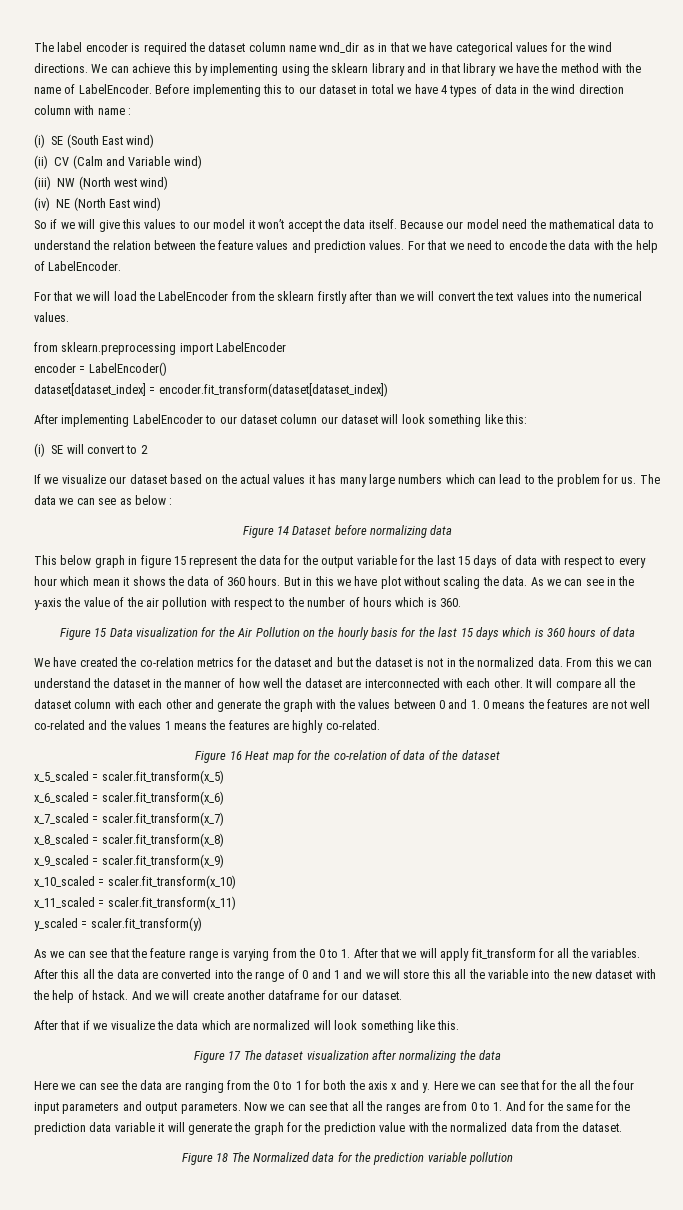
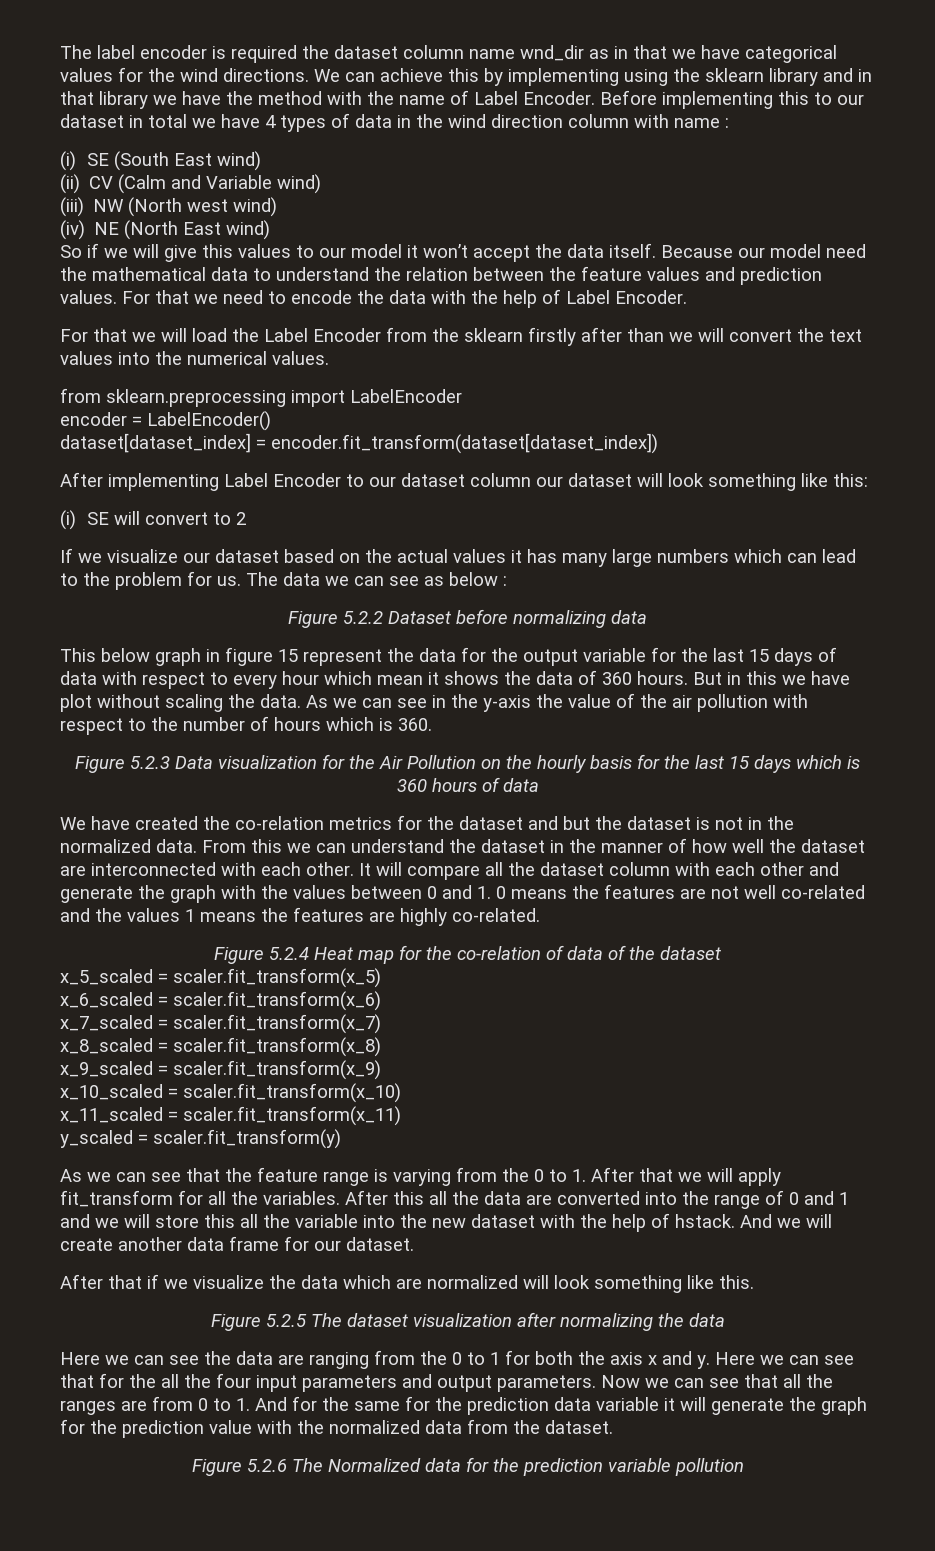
[78,84,152,94] LabelEncoder. -> [474,91,595,105] Label Encoder.
[48,261,122,271] LabelEncoder. -> [566,290,687,304] Label Encoder.
[158,291,229,301] LabelEncoder -> [264,328,381,342] Label Encoder
[132,414,203,424] LabelEncoder -> [224,473,341,487] Label Encoder
[276,526,289,535] 14 -> [343,611,383,624] 5.2.2
[94,628,108,637] 15 -> [130,756,170,769] 5.2.3
[229,751,242,760] 16 -> [269,947,309,960] 5.2.4
[268,990,320,1000] dataframe -> [187,1236,279,1251] data frame
[228,1051,242,1060] 17 -> [265,1314,307,1327] 5.2.5
[216,1153,229,1162] 18 -> [246,1459,287,1472] 5.2.6

